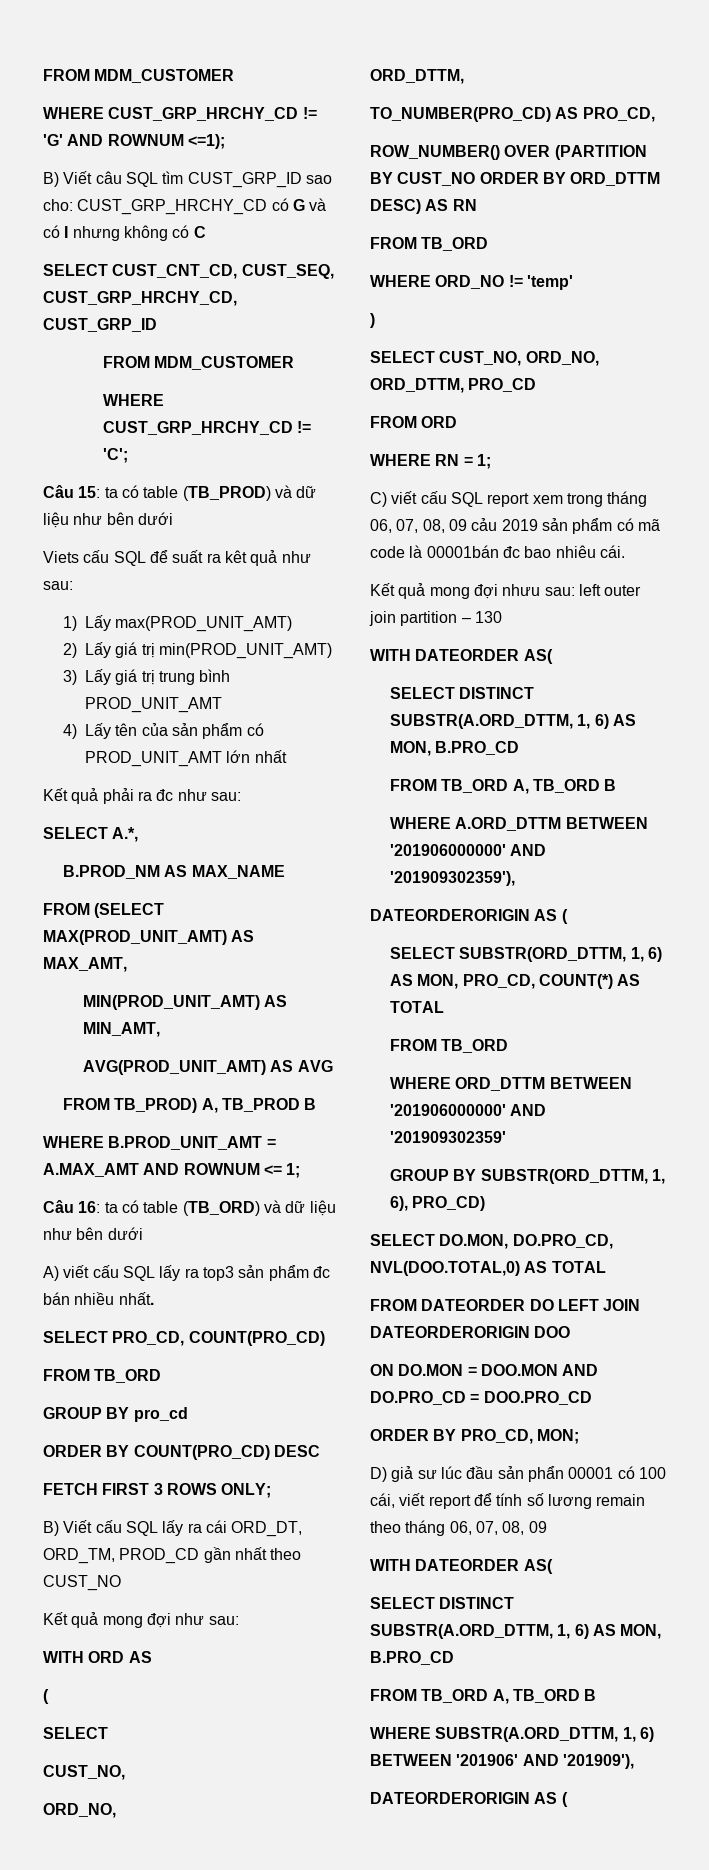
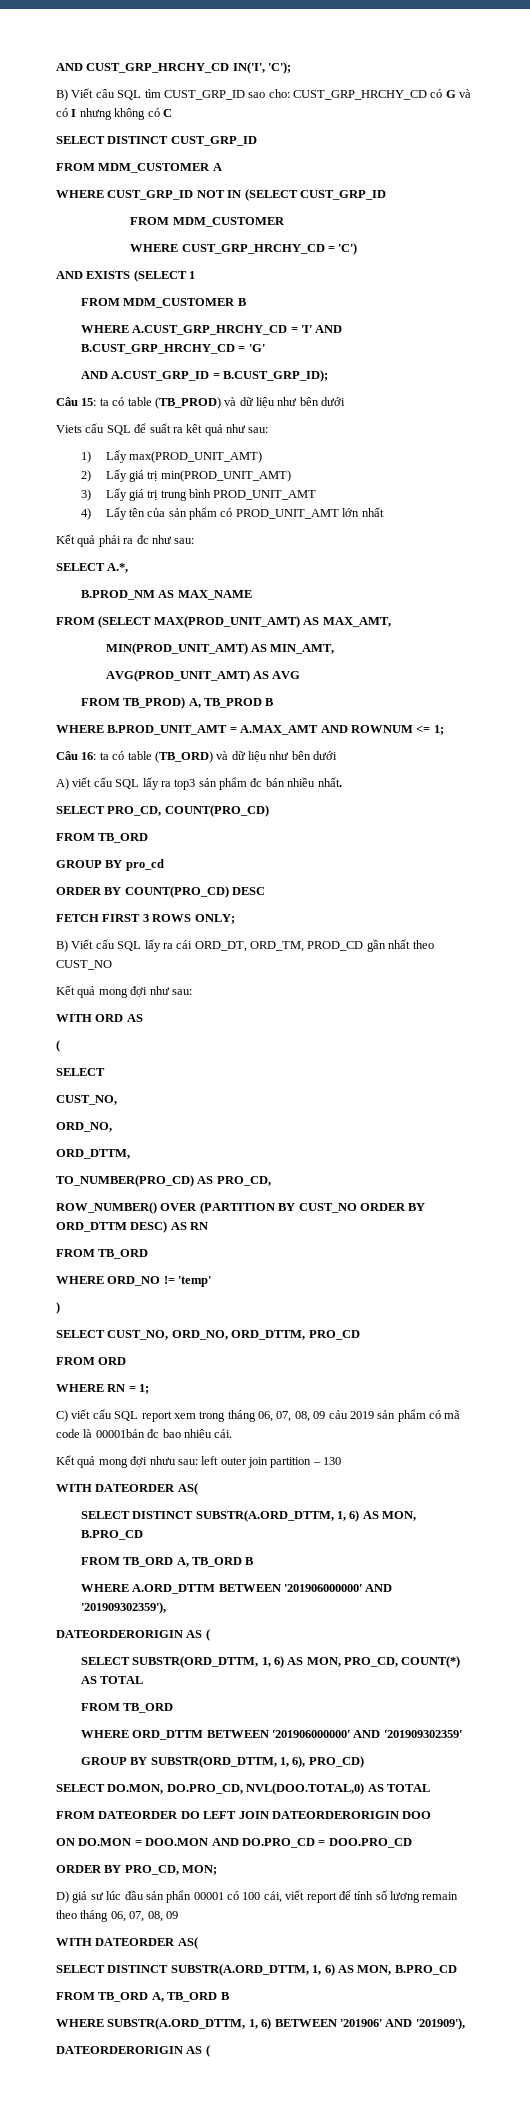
[43,69,235,83] [43,107,317,121] [43,134,225,149] FROM MDM_CUSTOMER // WHERE CUST_GRP_HRCHY_CD != 'G' AND ROWNUM <=1); -> [56,62,292,74] AND CUST_GRP_HRCHY_CD IN('I', 'C');
[112,264,334,279] [43,291,237,306] CUST_CNT_CD, CUST_SEQ, CUST_GRP_HRCHY_CD, -> [107,136,257,146] [56,163,222,173] [56,189,298,201] DISTINCT CUST_GRP_ID // FROM MDM_CUSTOMER A // WHERE CUST_GRP_ID NOT IN (SELECT
[297,421,312,433] [102,448,128,463] != 'C'; -> [328,243,358,255] [56,270,196,282] [80,298,246,308] [80,325,343,335] [80,344,265,354] [80,370,328,382] = 'C') // AND EXISTS (SELECT 1 // FROM MDM_CUSTOMER B // WHERE A.CUST_GRP_HRCHY_CD = 'I' AND B.CUST_GRP_HRCHY_CD = 'G' // AND A.CUST_GRP_ID = B.CUST_GRP_ID);

